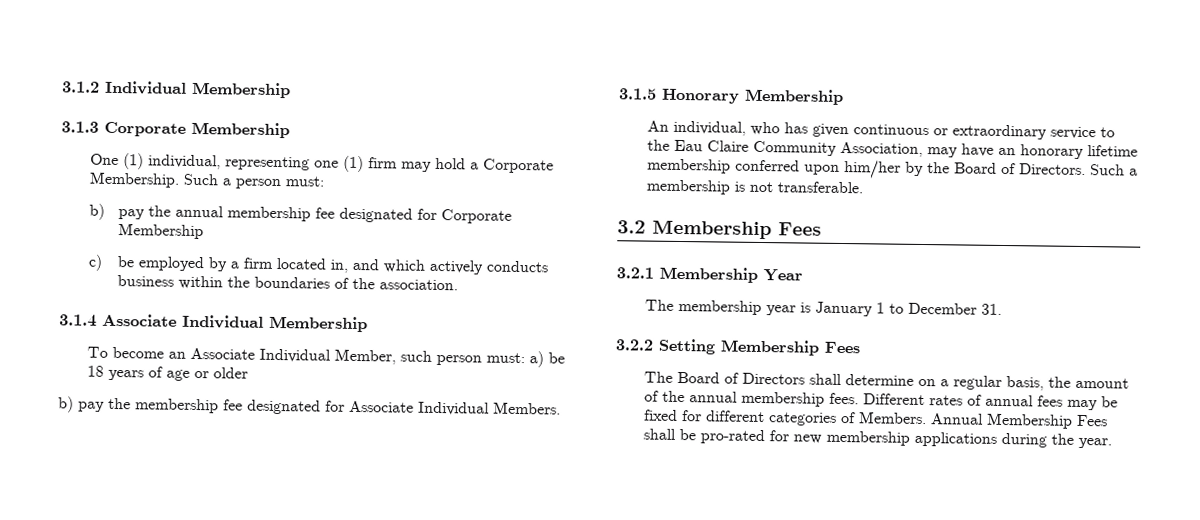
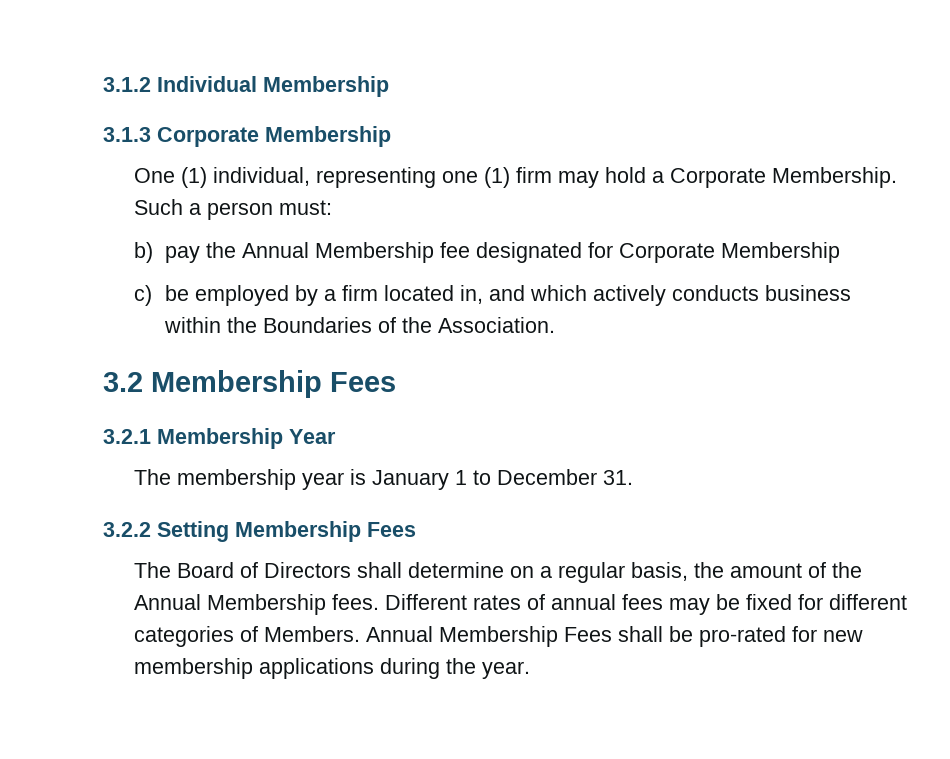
[175,205,312,222] annual membership -> [242,242,435,263] Annual Membership
[254,276,459,291] [59,313,368,333] [87,346,566,368] [87,365,249,381] [58,396,561,416] [618,88,844,105] [647,120,1116,140] [647,139,1139,159] [647,158,1139,179] [646,179,864,195] boundaries of the association. // 3.1.4 Associate Individual Membership // To become an Associate Individual Member, such person must: a) be 18 years of age or older // b) pay the membership fee designated for Associate Individual Members. // 3.1.5 Honorary Membership // An individual, who has given continuous or extraordinary service to the Eau Claire Community Association, may have an honorary lifetime membership conferred upon him/her by the Board of Directors. Such a membership is not transferable. -> [263,317,556,333] Boundaries of the Association.
[689,391,826,407] annual membership -> [134,594,327,615] Annual Membership

